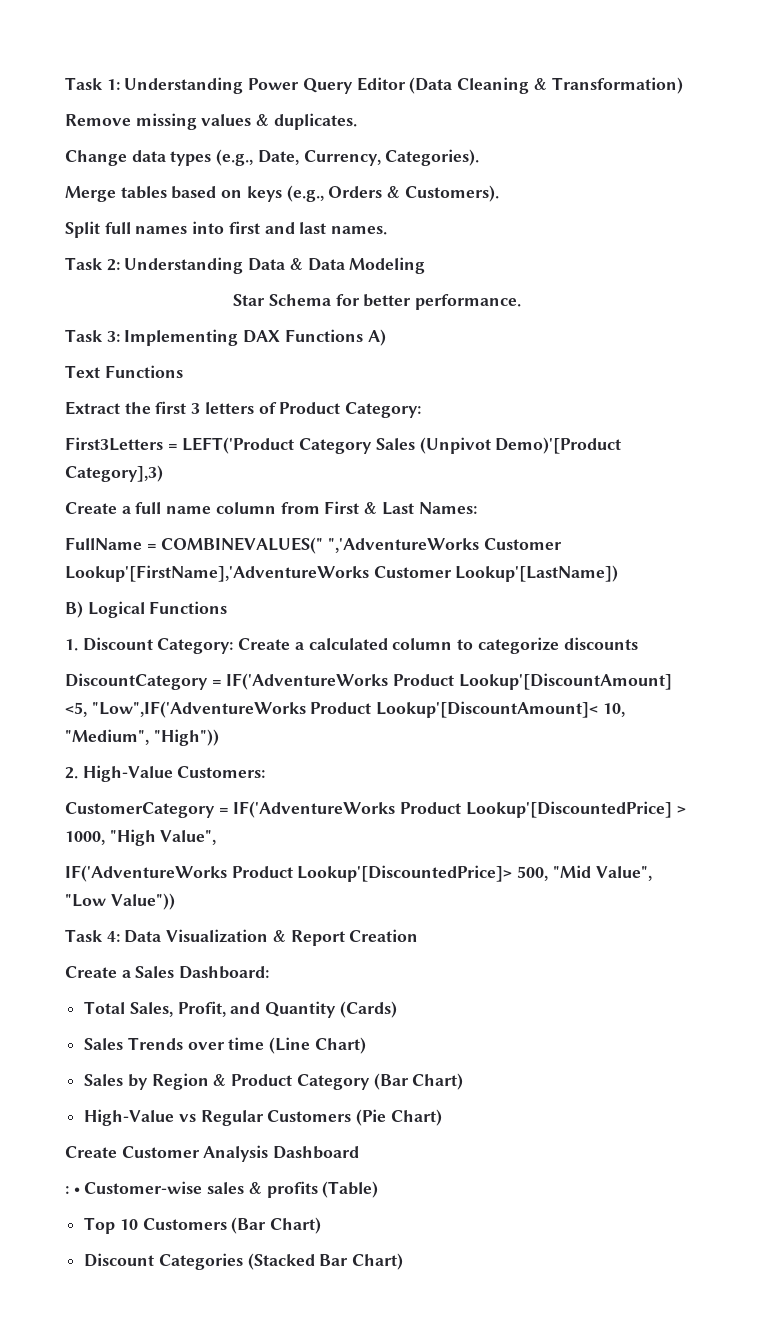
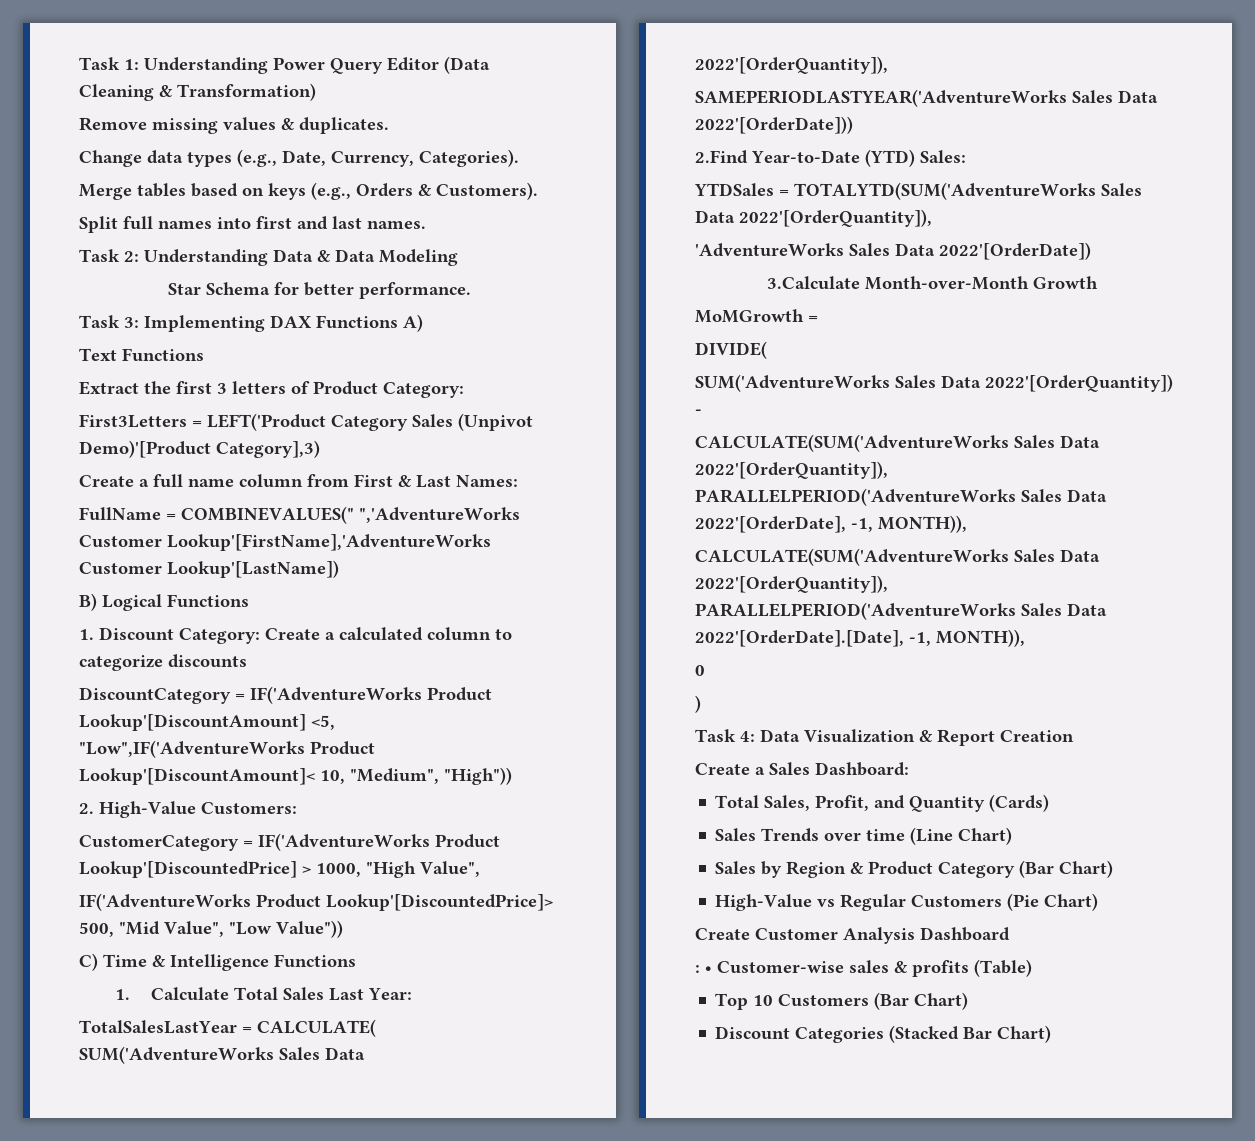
(175, 901) none -> [79,953,356,971] [114,987,412,1001] [79,1019,376,1037] [79,1046,365,1064] [695,56,888,74] [695,89,1158,107] [695,116,853,134] [695,149,966,167] [694,182,1142,200] [695,209,932,227] [695,242,1091,260] [766,276,1098,290] [695,309,818,323] [695,341,767,359] [695,374,1173,392] [695,409,702,415] [695,434,1100,452] [695,461,888,479] [695,488,1107,506] [695,515,967,533] [695,548,1100,566] [695,575,888,593] [695,602,1107,620] [695,629,1025,647] [695,665,705,676] [695,695,701,713] // C) Time & Intelligence Functions // 1. Calculate Total Sales Last Year: // TotalSalesLastYear = CALCULATE( SUM('AdventureWorks Sales Data 2022'[OrderQuantity]), // SAMEPERIODLASTYEAR('AdventureWorks Sales Data 2022'[OrderDate])) // 2.Find Year-to-Date (YTD) Sales: // YTDSales = TOTALYTD(SUM('AdventureWorks Sales Data 2022'[OrderQuantity]), // 'AdventureWorks Sales Data 2022'[OrderDate]) // 3.Calculate Month-over-Month Growth // MoMGrowth = // DIVIDE( // SUM('AdventureWorks Sales Data 2022'[OrderQuantity]) - // CALCULATE(SUM('AdventureWorks Sales Data 2022'[OrderQuantity]), PARALLELPERIOD('AdventureWorks Sales Data 2022'[OrderDate], -1, MONTH)), // CALCULATE(SUM('AdventureWorks Sales Data 2022'[OrderQuantity]), PARALLELPERIOD('AdventureWorks Sales Data 2022'[OrderDate].[Date], -1, MONTH)), // 0 // )

